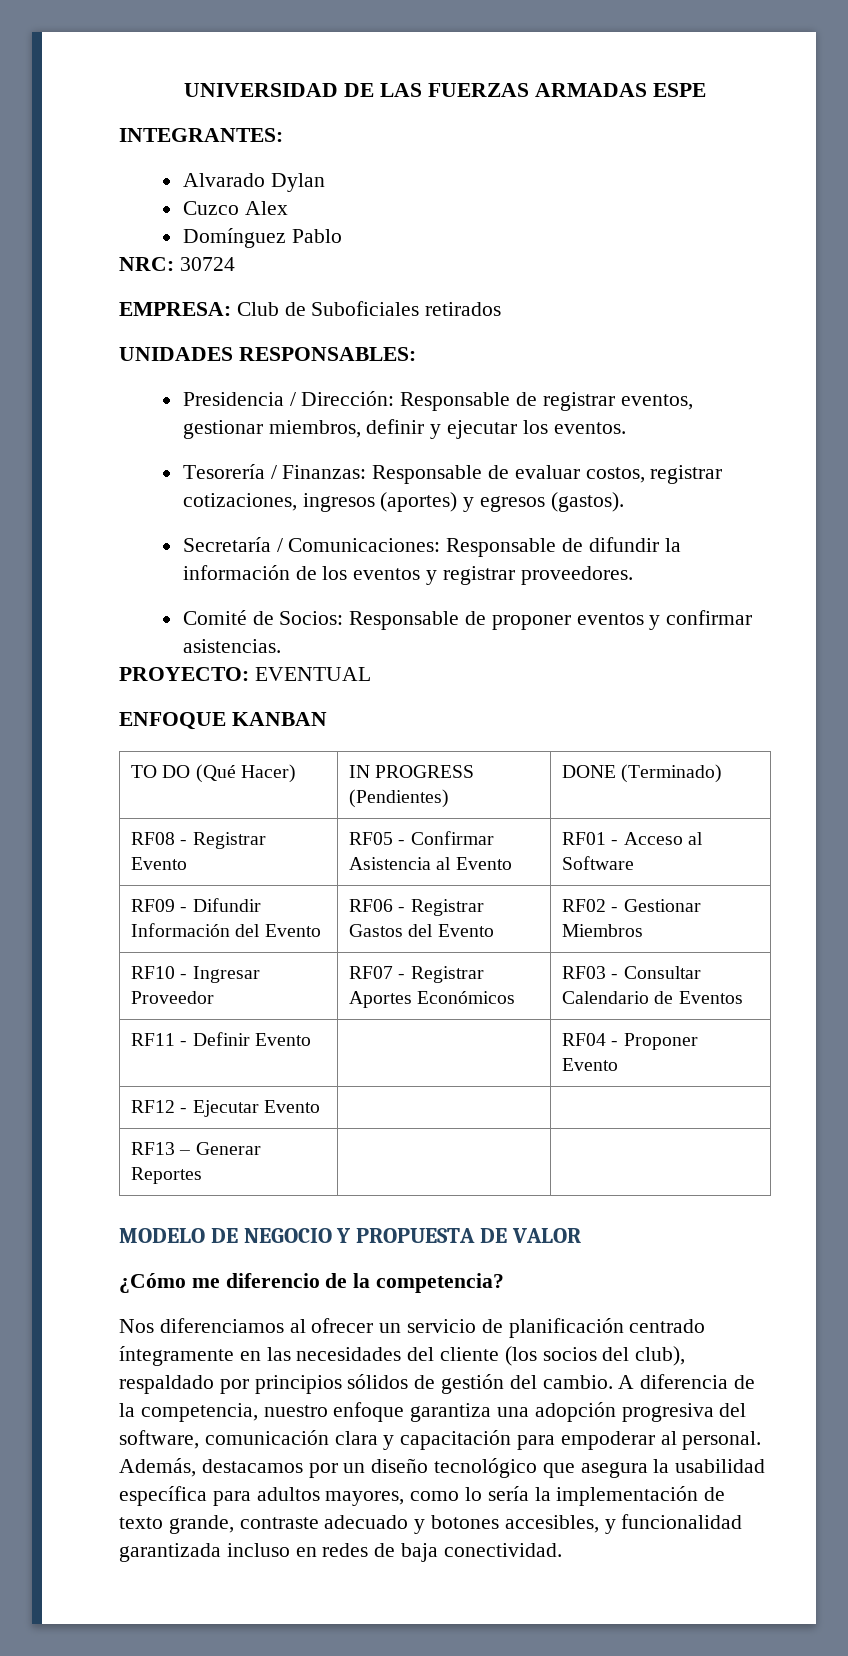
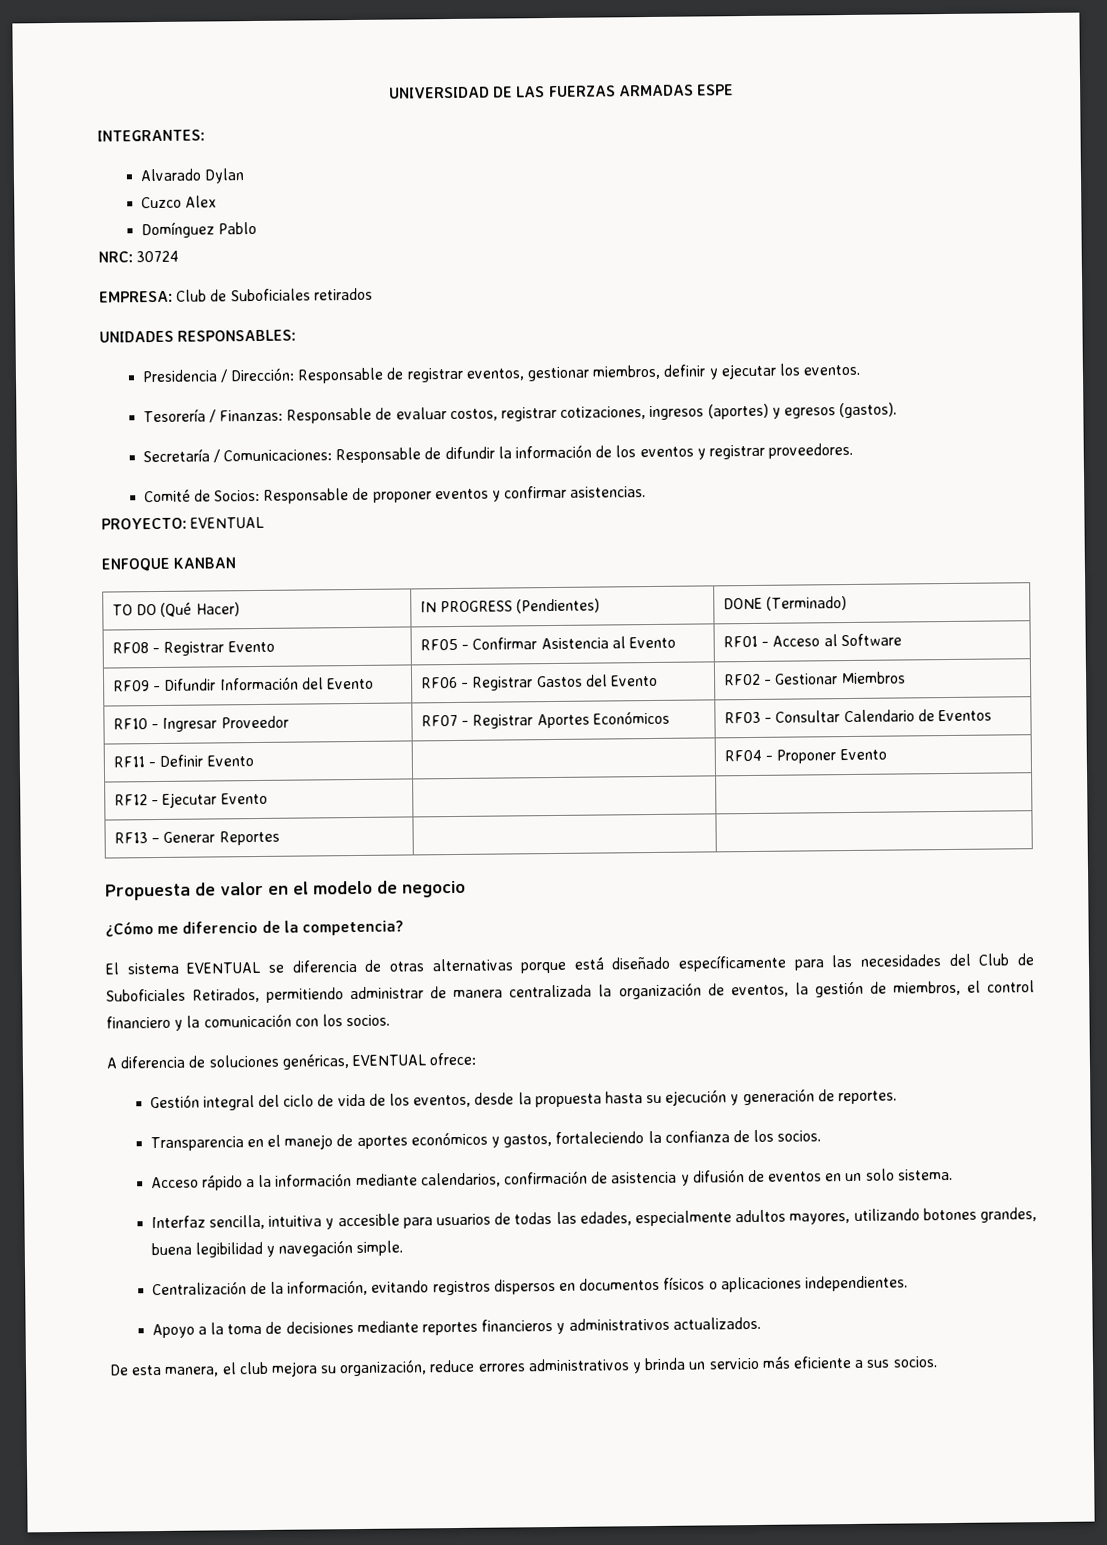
[119,1228,581,1243] MODELO DE NEGOCIO Y PROPUESTA DE VALOR -> [105,880,466,901] Propuesta de valor en el modelo de negocio
[119,1318,706,1338] [119,1346,686,1366] [119,1374,756,1394] [119,1402,747,1422] [119,1430,762,1450] [119,1458,766,1478] [119,1486,726,1506] [119,1514,743,1534] [119,1543,562,1562] Nos diferenciamos al ofrecer un servicio de planificación centrado íntegramente en las necesidades del cliente (los socios del club), respaldado por principios sólidos de gestión del cambio. A diferencia de la competencia, nuestro enfoque garantiza una adopción progresiva del software, comunicación clara y capacitación para empoderar al personal. Además, destacamos por un diseño tecnológico que asegura la usabilidad específica para adultos mayores, como lo sería la implementación de texto grande, contraste adecuado y botones accesibles, y funcionalidad garantizada incluso en redes de baja conectividad. -> [105,953,1034,975] [106,980,1035,1003] [106,1013,391,1031] [106,1052,477,1070] [149,1088,898,1111] [149,1129,822,1152] [150,1168,953,1191] [150,1207,1037,1230] [150,1240,404,1258] [151,1275,908,1296] [151,1316,761,1339] [109,1356,938,1377] El sistema EVENTUAL se diferencia de otras alternativas porque está diseñado específicamente para las necesidades del Club de Suboficiales Retirados, permitiendo administrar de manera centralizada la organización de eventos, la gestión de miembros, el control financiero y la comunicación con los socios. // A diferencia de soluciones genéricas, EVENTUAL ofrece: // Gestión integral del ciclo de vida de los eventos, desde la propuesta hasta su ejecución y generación de reportes. // Transparencia en el manejo de aportes económicos y gastos, fortaleciendo la confianza de los socios. // Acceso rápido a la información mediante calendarios, confirmación de asistencia y difusión de eventos en un solo sistema. // Interfaz sencilla, intuitiva y accesible para usuarios de todas las edades, especialmente adultos mayores, utilizando botones grandes, buena legibilidad y navegación simple. // Centralización de la información, evitando registros dispersos en documentos físicos o aplicaciones independientes. // Apoyo a la toma de decisiones mediante reportes financieros y administrativos actualizados. // De esta manera, el club mejora su organización, reduce errores administrativos y brinda un servicio más eficiente a sus socios.

